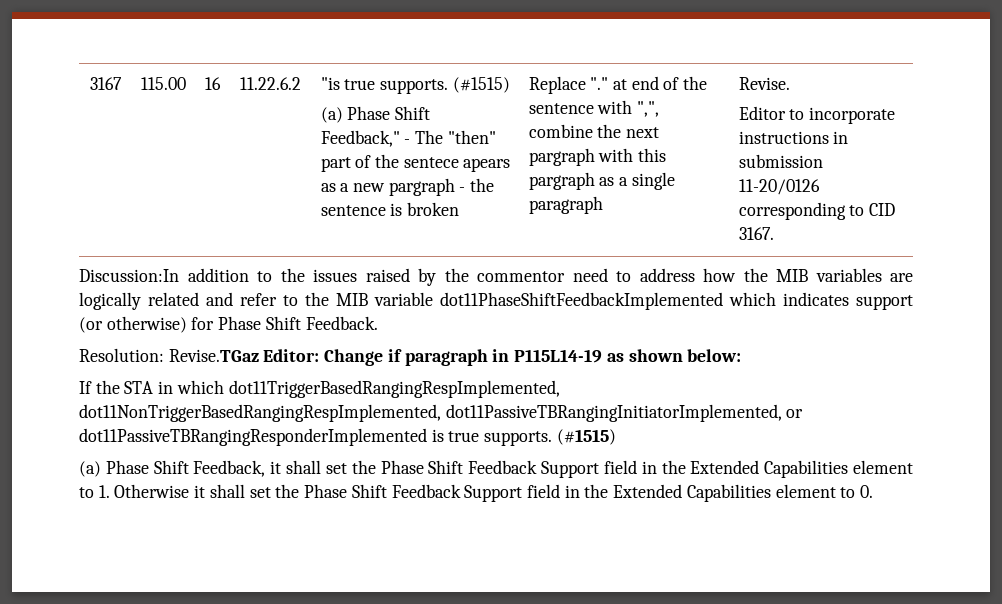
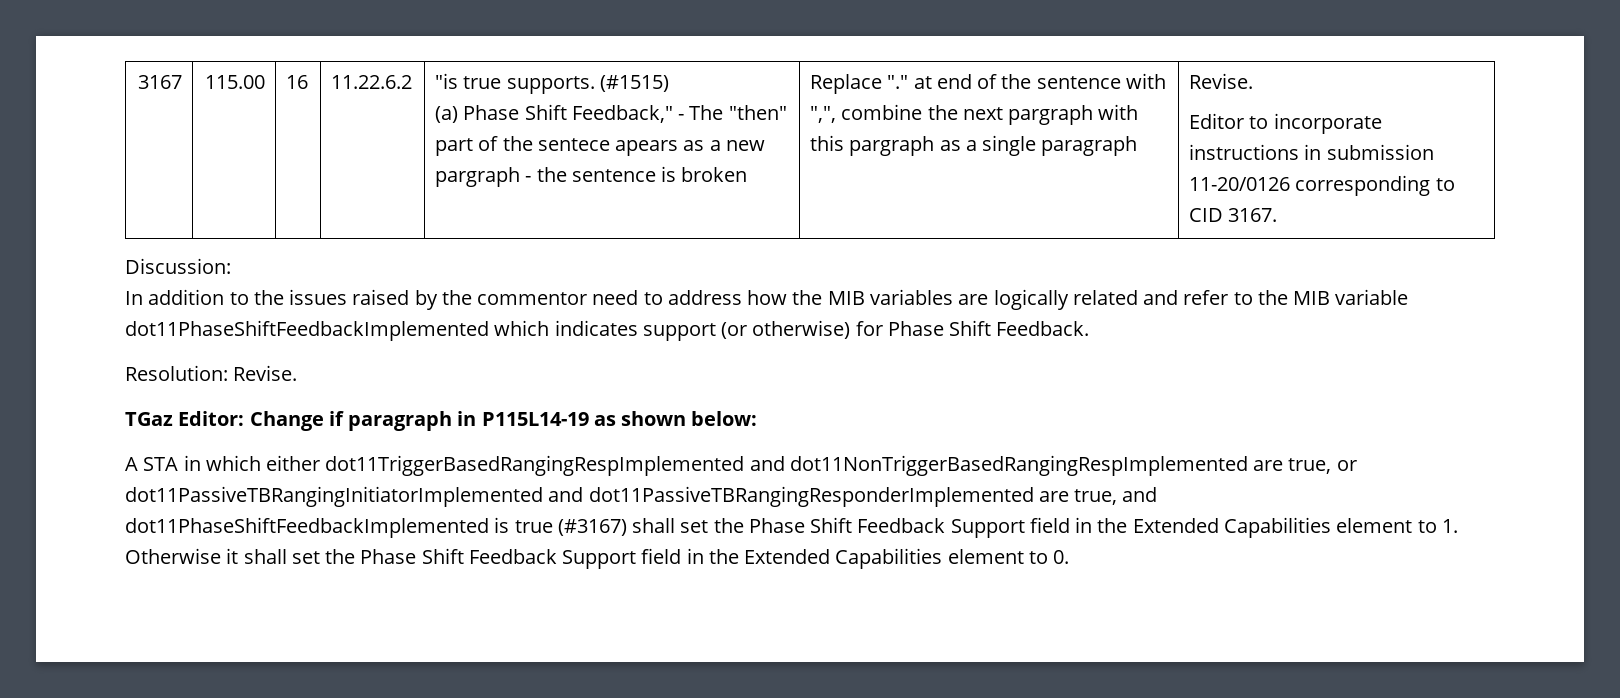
[79,269,179,282] Discussion:In -> [125,258,231,274] [125,291,143,305] Discussion: // In
[168,349,259,362] Revise.TGaz -> [233,365,298,381] [125,412,173,426] Revise. // TGaz
[79,380,120,394] If the -> [125,457,138,471] A
[228,380,560,398] [79,404,804,422] [79,428,616,446] [79,460,282,477] dot11TriggerBasedRangingRespImplemented, dot11NonTriggerBasedRangingRespImplemented, dot11PassiveTBRangingInitiatorImplemented, or dot11PassiveTBRangingResponderImplemented is true supports. (#1515) // (a) Phase Shift Feedback, it -> [266,455,1357,476] [125,486,1158,507] [125,517,627,538] either dot11TriggerBasedRangingRespImplemented and dot11NonTriggerBasedRangingRespImplemented are true, or dot11PassiveTBRangingInitiatorImplemented and dot11PassiveTBRangingResponderImplemented are true, and dot11PhaseShiftFeedbackImplemented is true (#3167)

